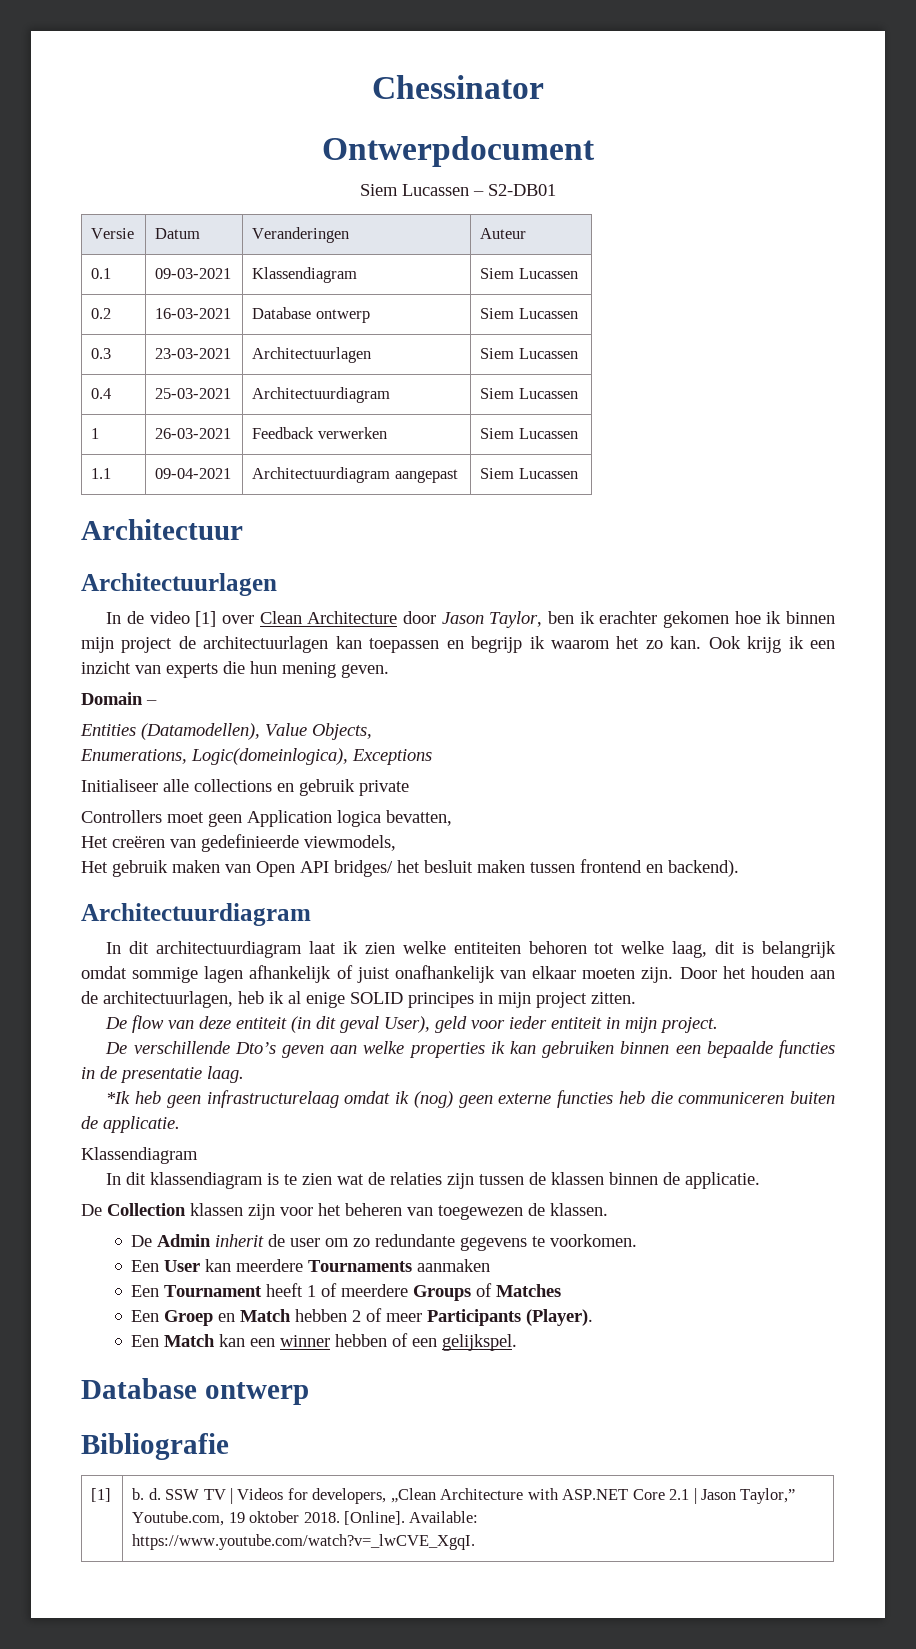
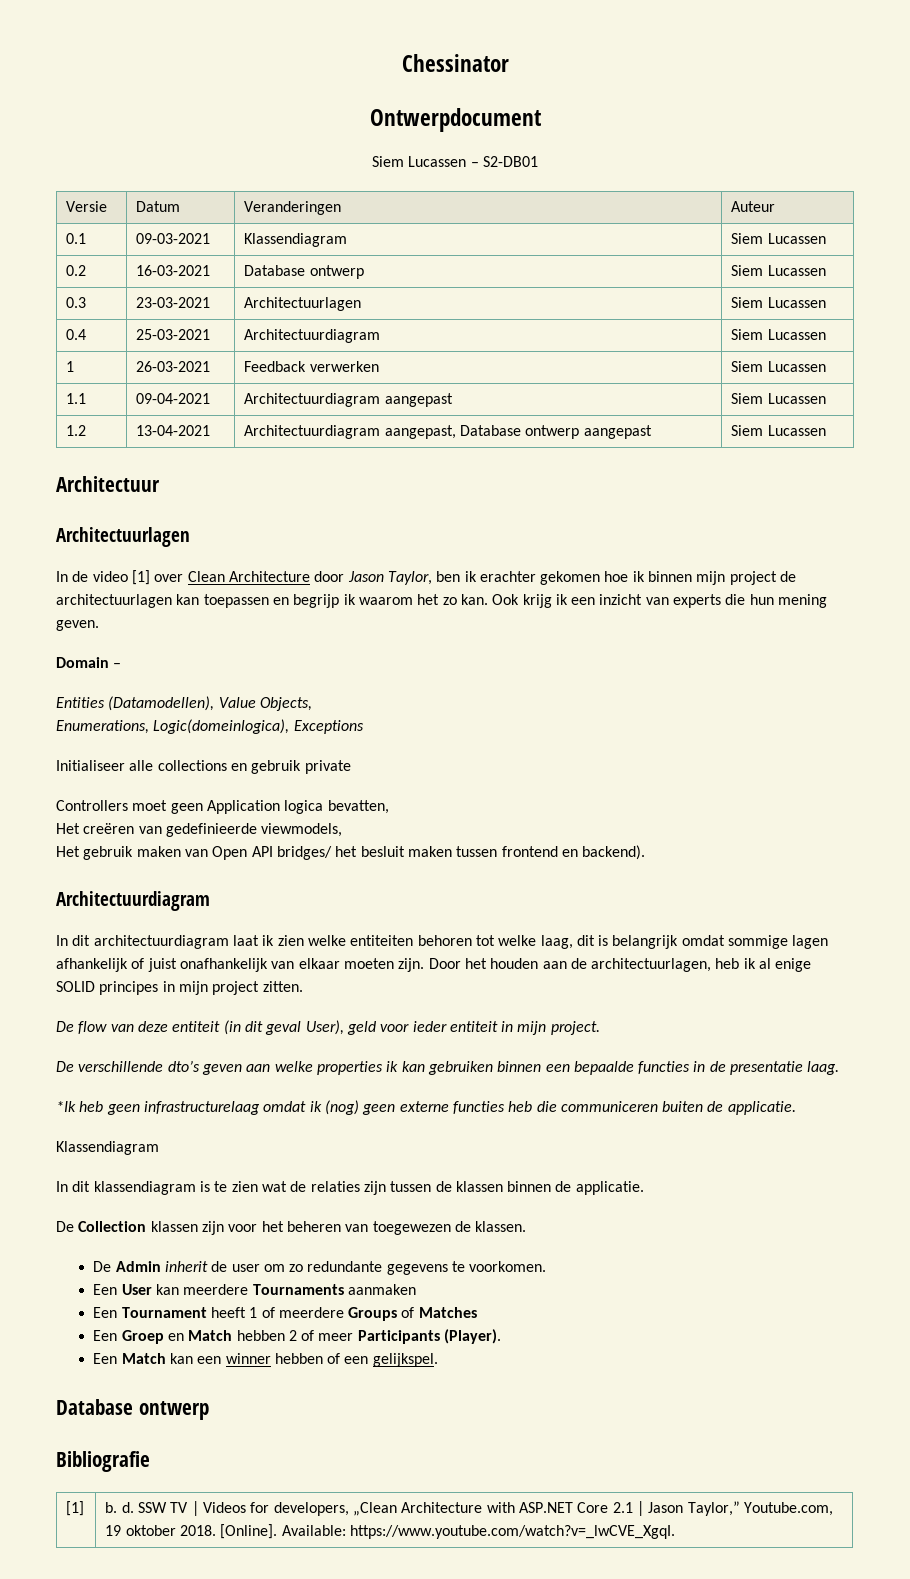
(578, 473) none -> [66,425,87,436] [136,425,211,436] [244,425,652,439] [731,425,826,436] // 1.2 | 13-04-2021 | Architectuurdiagram aangepast, Database ontwerp aangepast | Siem Lucassen
[234,1042,276,1054] Dto’s -> [167,1060,200,1072] dto’s

